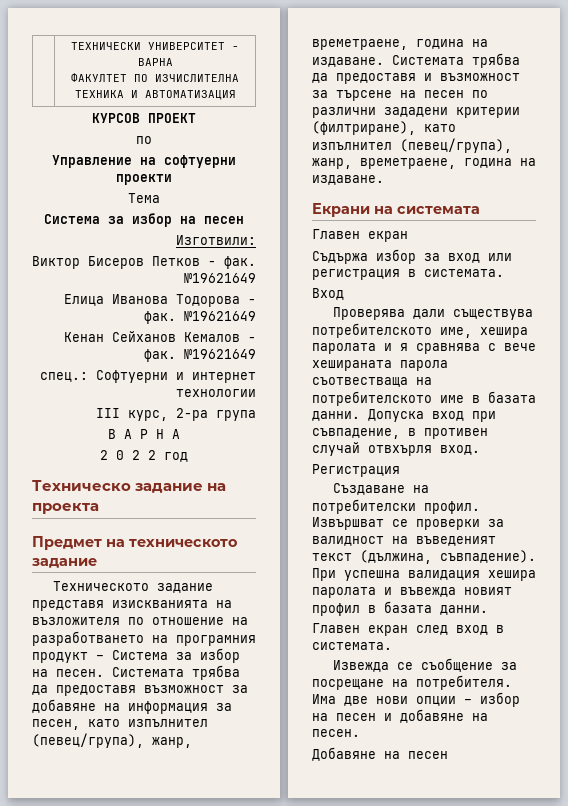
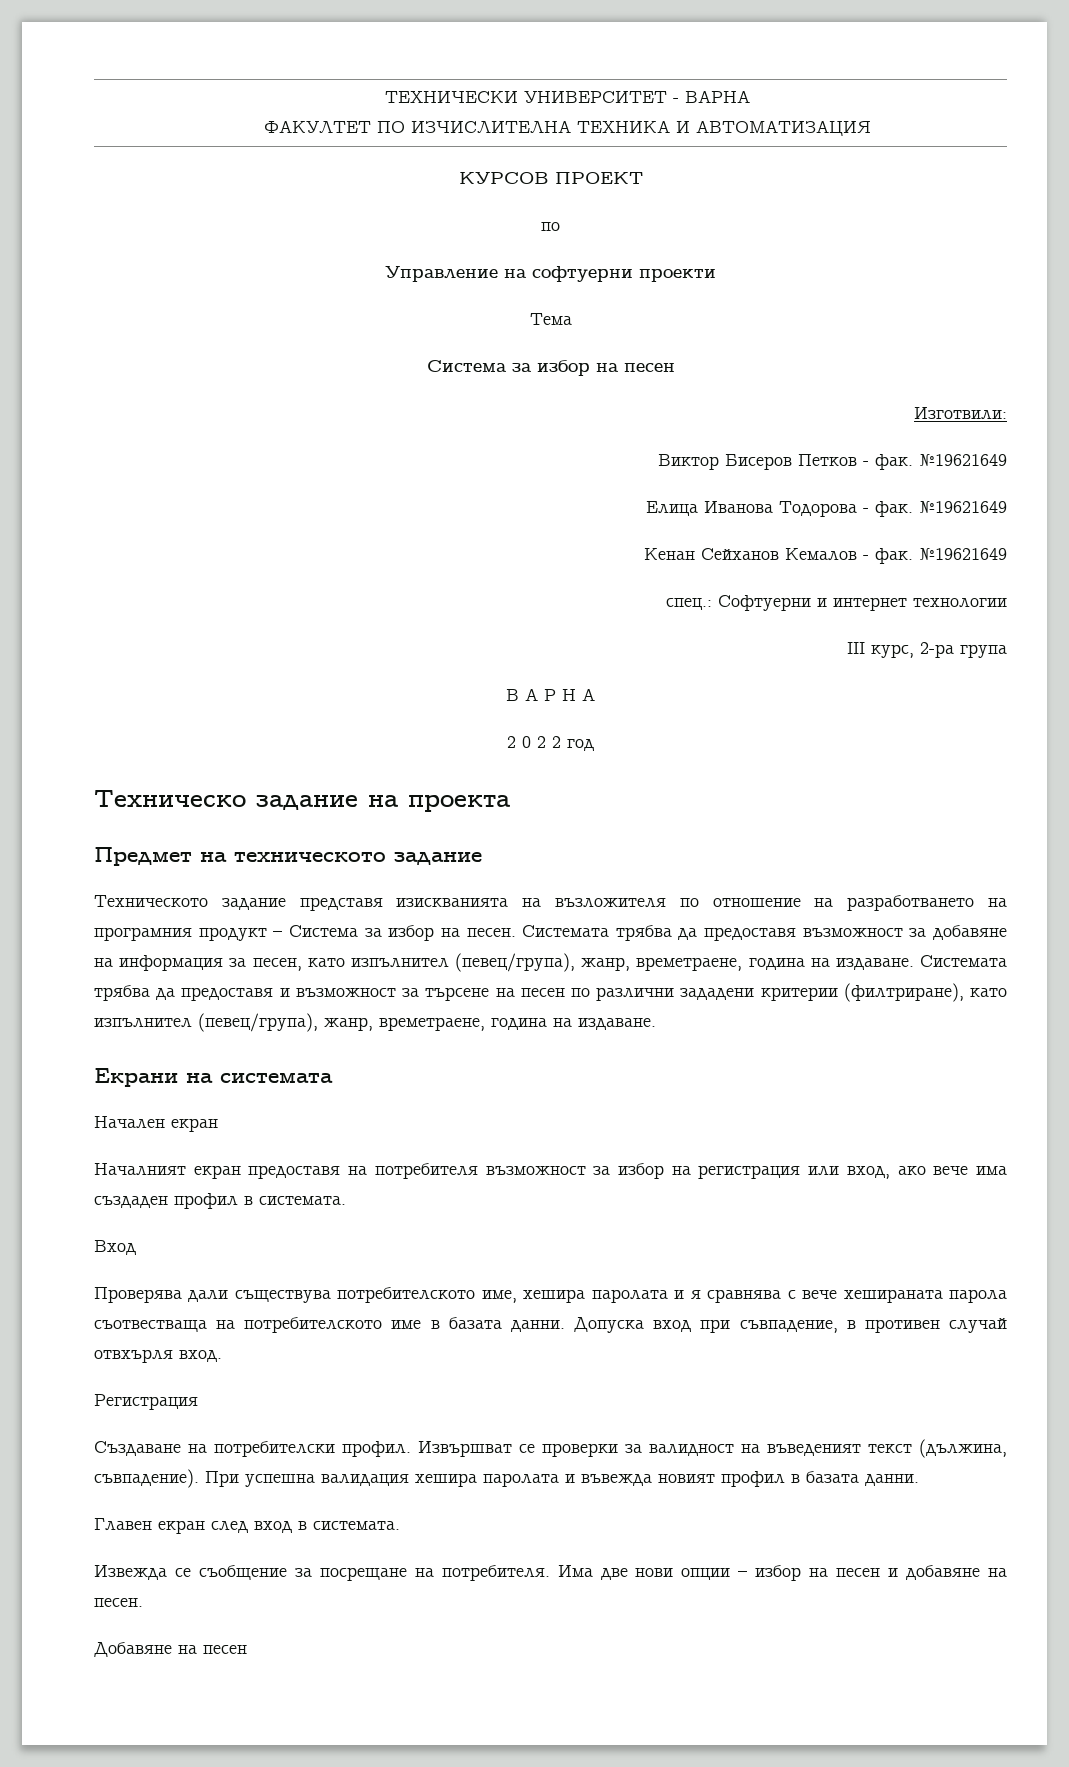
[312,229,360,239] Главен -> [94,1116,165,1129] Начален
[312,249,512,264] [312,269,400,280] Съдържа избор за вход или регистрация -> [94,1163,1007,1179] [94,1193,238,1209] Началният екран предоставя на потребителя възможност за избор на регистрация или вход, ако вече има създаден профил

